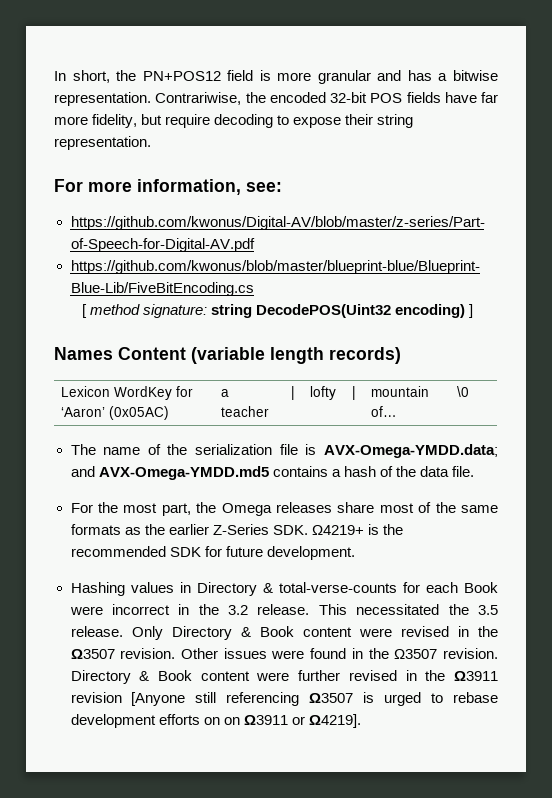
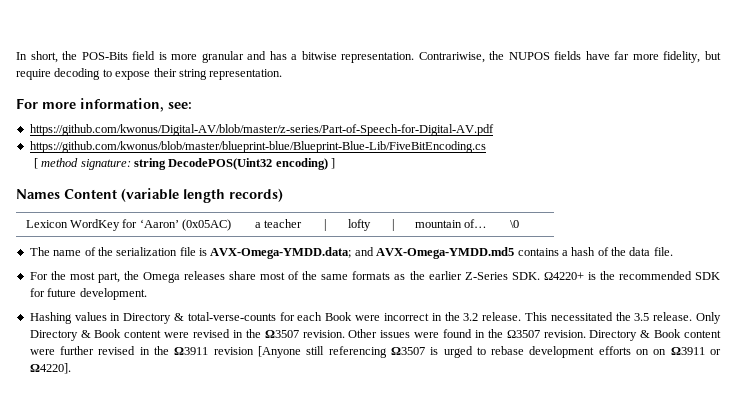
[142,71,221,81] PN+POS12 -> [81,52,128,60] POS-Bits
[269,92,403,103] encoded 32-bit POS -> [508,52,550,60] NUPOS
[311,525,364,535] Ω4219+ -> [543,272,584,280] Ω4220+
[308,714,361,728] Ω4219]. -> [29,363,71,374] Ω4220].

